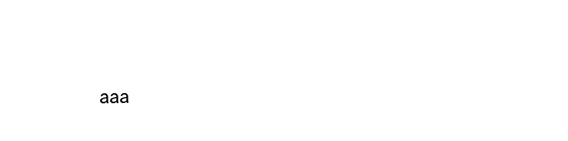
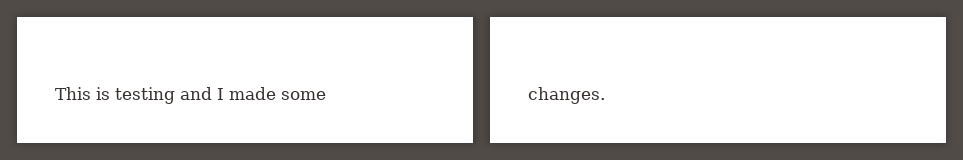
[99,92,130,104] aaa -> [55,87,605,104] This is testing and I made some changes.

